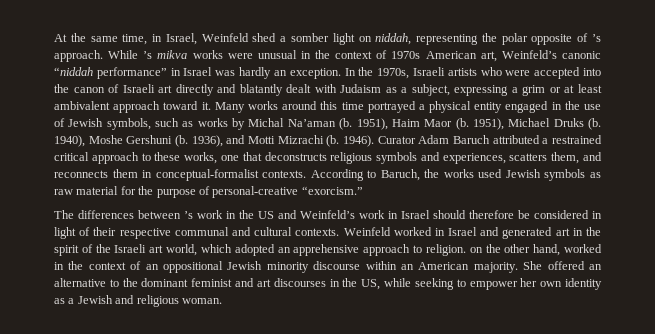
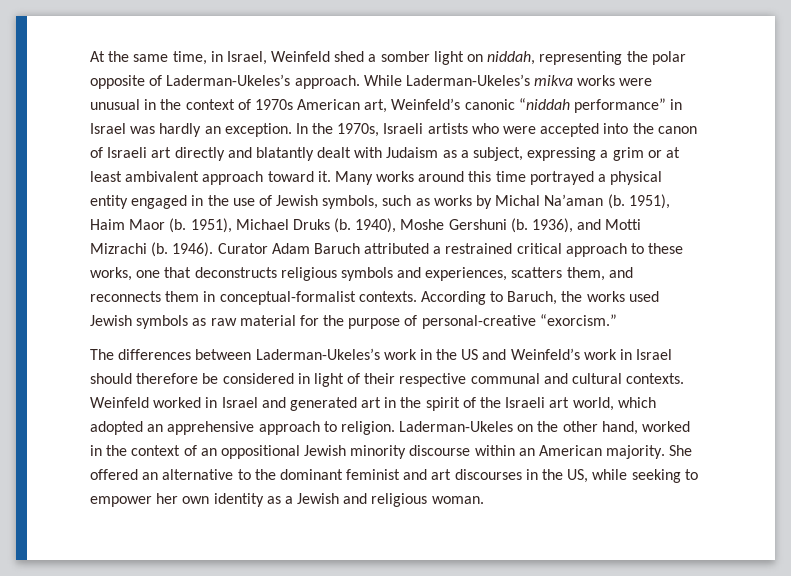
[592,34,601,42] ’s -> [166,74,291,86] Laderman-Ukeles’s
[143,51,153,59] ’s -> [405,74,530,86] Laderman-Ukeles’s
[184,211,193,219] ’s -> [255,348,380,360] Laderman-Ukeles’s
(466, 250) none -> [399,421,514,432] Laderman-Ukeles

